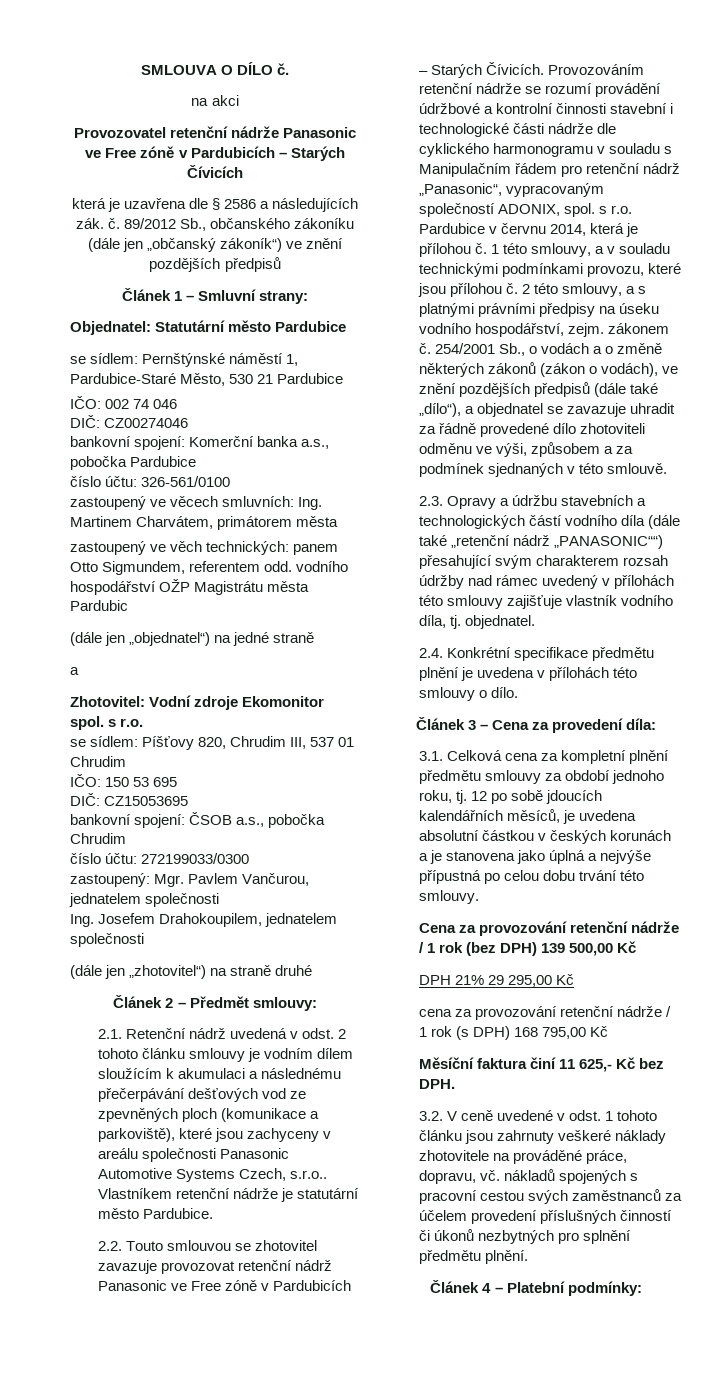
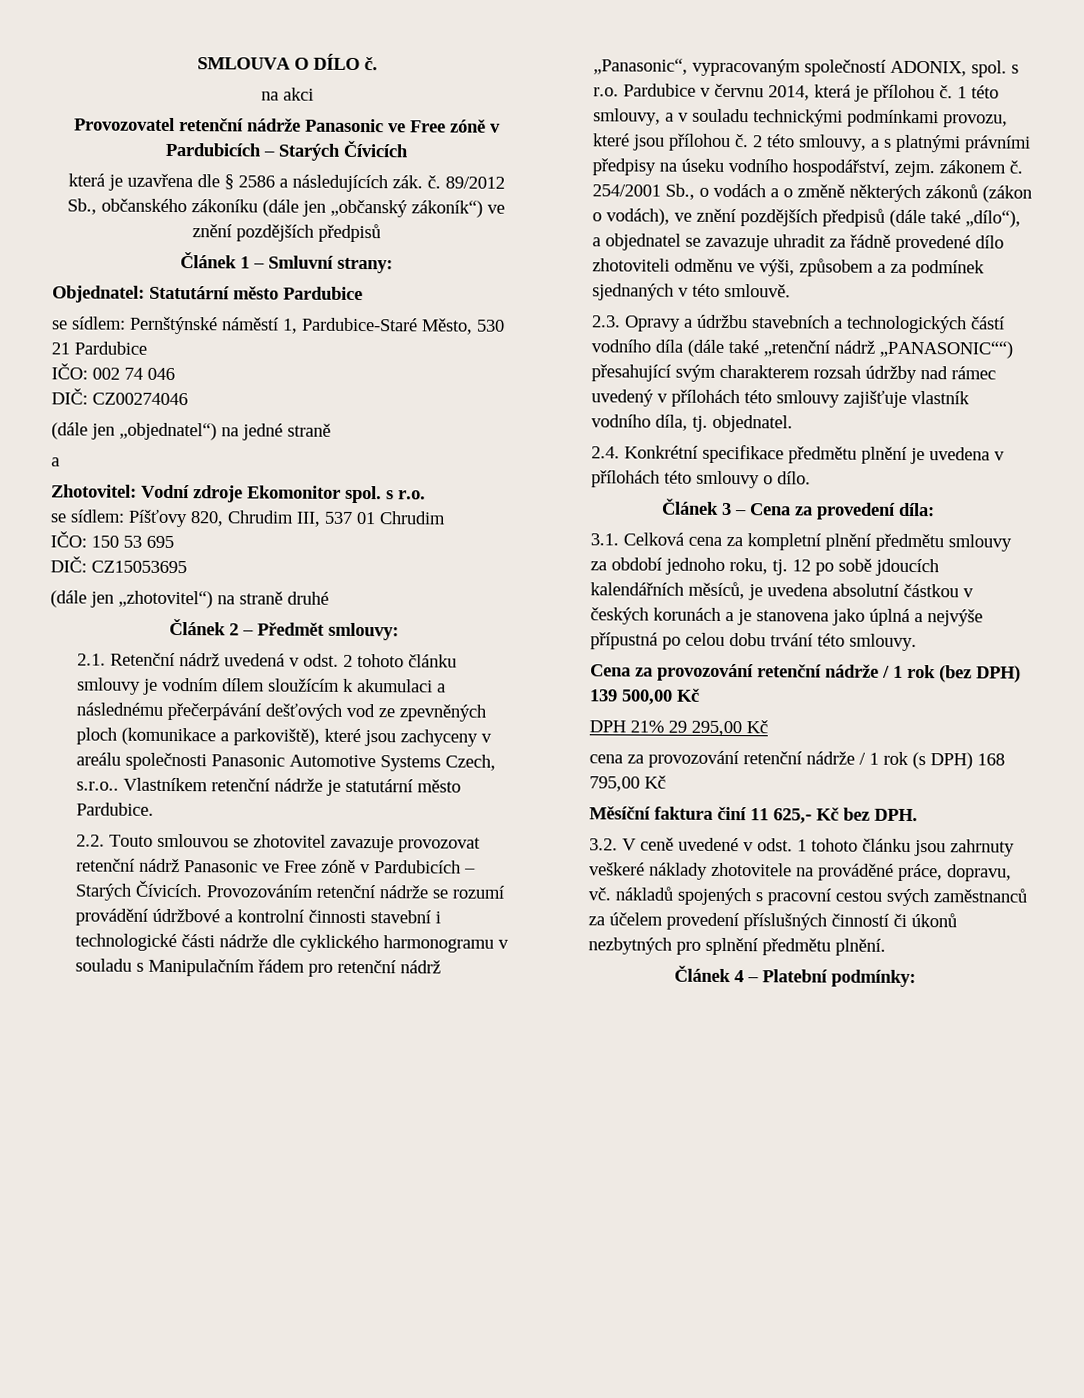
[70,436,330,450] [70,456,197,470] [70,476,231,487] [70,496,323,510] [70,516,339,530] [70,541,339,555] [70,561,349,575] [70,579,310,595] [70,600,128,611] // bankovní spojení: Komerční banka a.s., pobočka Pardubice // číslo účtu: 326-561/0100 // zastoupený ve věcech smluvních: Ing. Martinem Charvátem, primátorem města // zastoupený ve věch technických: panem Otto Sigmundem, referentem odd. vodního hospodářství OŽP Magistrátu města Pardubic -> (188, 399) none
[70,812,326,828] [70,833,126,844] [70,853,250,864] [70,873,310,887] [69,893,220,907] [70,913,338,927] [70,933,144,947] // bankovní spojení: ČSOB a.s., pobočka Chrudim // číslo účtu: 272199033/0300 // zastoupený: Mgr. Pavlem Vančurou, jednatelem společnosti // Ing. Josefem Drahokoupilem, jednatelem společnosti -> (187, 567) none

